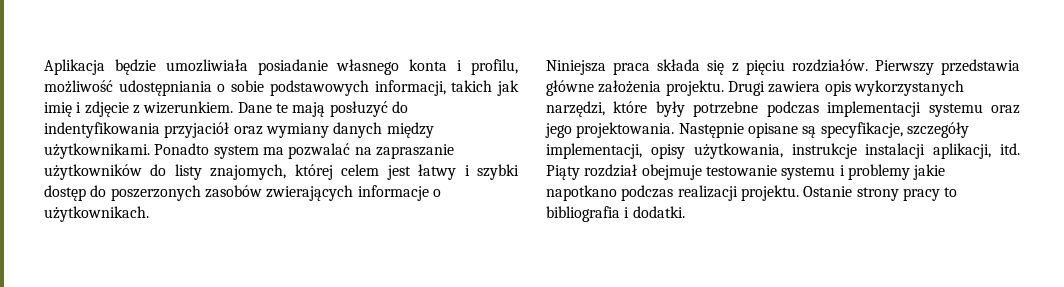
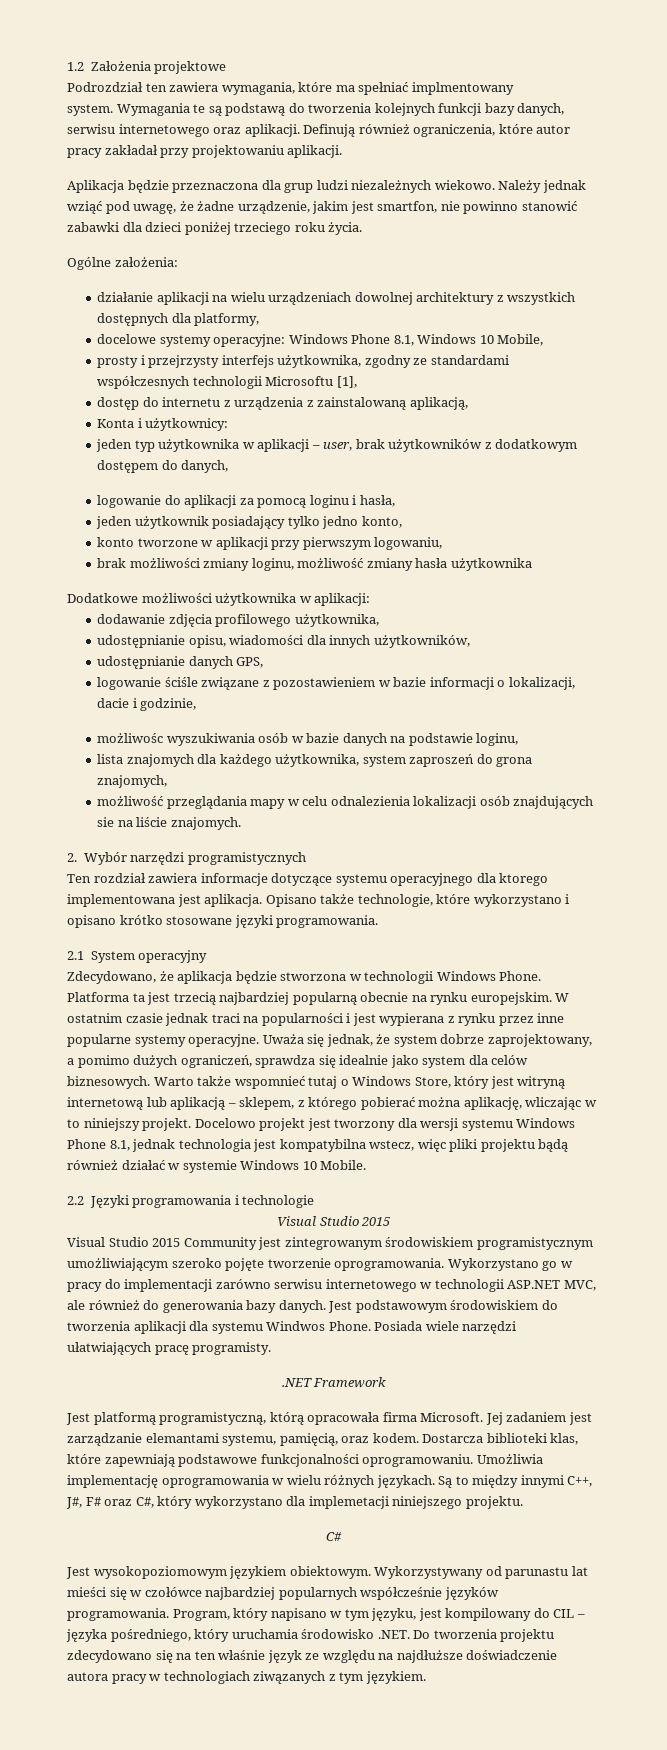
[44,59,518,75] [44,80,519,96] [44,101,408,117] [44,122,434,138] [44,143,454,159] [44,164,520,180] [44,185,441,201] [44,206,149,222] [546,59,1020,75] [546,80,964,96] [546,101,1020,117] [545,122,969,138] [546,143,1020,159] [546,164,946,180] [546,185,958,201] [546,206,685,222] Aplikacja będzie umozliwiała posiadanie własnego konta i profilu, możliwość udostępniania o sobie podstawowych informacji, takich jak imię i zdjęcie z wizerunkiem. Dane te mają posłuzyć do indentyfikowania przyjaciół oraz wymiany danych między użytkownikami. Ponadto system ma pozwalać na zapraszanie użytkowników do listy znajomych, której celem jest łatwy i szybki dostęp do poszerzonych zasobów zwierających informacje o użytkownikach. // Niniejsza praca składa się z pięciu rozdziałów. Pierwszy przedstawia główne założenia projektu. Drugi zawiera opis wykorzystanych narzędzi, które były potrzebne podczas implementacji systemu oraz jego projektowania. Następnie opisane są specyfikacje, szczegóły implementacji, opisy użytkowania, instrukcje instalacji aplikacji, itd. Piąty rozdział obejmuje testowanie systemu i problemy jakie napotkano podczas realizacji projektu. Ostanie strony pracy to bibliografia i dodatki. -> [67,61,227,74] [67,82,514,95] [67,103,565,116] [67,124,571,137] [67,145,343,158] [67,180,586,193] [67,201,577,214] [67,222,363,235] [67,257,178,270] [97,292,576,305] [97,313,260,326] [97,334,544,347] [97,355,509,368] [97,376,357,389] [97,397,468,410] [97,418,229,431] [96,439,578,452] [97,460,229,473] [97,495,395,508] [96,516,402,529] [97,537,443,550] [97,558,532,571] [67,593,371,606] [97,614,379,627] [97,635,470,648] [97,656,264,669] [97,677,575,690] [97,698,197,711] [97,733,519,746] [97,754,533,767] [97,775,168,788] [97,796,594,809] [97,817,241,830] [67,852,306,865] [67,873,549,886] [67,894,570,907] [67,915,379,928] [67,950,208,963] [67,971,542,984] [67,992,570,1005] [67,1013,565,1026] [67,1034,592,1047] [67,1055,529,1068] [67,1076,566,1089] [67,1097,597,1110] [67,1118,576,1131] [67,1139,569,1152] [67,1160,367,1173] [67,1195,315,1208] [276,1216,391,1226] [67,1237,593,1250] [67,1258,573,1271] [67,1279,596,1292] [67,1300,558,1313] [67,1321,517,1334] [67,1342,272,1355] [281,1377,387,1388] [66,1412,592,1425] [67,1433,579,1446] [67,1454,543,1467] [67,1475,593,1488] [66,1496,523,1509] [326,1532,342,1541] [66,1566,588,1579] [67,1587,499,1600] [67,1608,585,1621] [66,1629,555,1642] [67,1650,558,1663] [67,1671,426,1684] 1.2 Założenia projektowe // Podrozdział ten zawiera wymagania, które ma spełniać implmentowany // system. Wymagania te są podstawą do tworzenia kolejnych funkcji bazy danych, serwisu internetowego oraz aplikacji. Definują również ograniczenia, które autor pracy zakładał przy projektowaniu aplikacji. // Aplikacja będzie przeznaczona dla grup ludzi niezależnych wiekowo. Należy jednak wziąć pod uwagę, że żadne urządzenie, jakim jest smartfon, nie powinno stanowić zabawki dla dzieci poniżej trzeciego roku życia. // Ogólne założenia: // działanie aplikacji na wielu urządzeniach dowolnej architektury z wszystkich dostępnych dla platformy, // docelowe systemy operacyjne: Windows Phone 8.1, Windows 10 Mobile, // prosty i przejrzysty interfejs użytkownika, zgodny ze standardami współczesnych technologii Microsoftu [1], // dostęp do internetu z urządzenia z zainstalowaną aplikacją, // Konta i użytkownicy: // jeden typ użytkownika w aplikacji – user, brak użytkowników z dodatkowym dostępem do danych, // logowanie do aplikacji za pomocą loginu i hasła, // jeden użytkownik posiadający tylko jedno konto, // konto tworzone w aplikacji przy pierwszym logowaniu, // brak możliwości zmiany loginu, możliwość zmiany hasła użytkownika // Dodatkowe możliwości użytkownika w aplikacji: // dodawanie zdjęcia profilowego użytkownika, // udostępnianie opisu, wiadomości dla innych użytkowników, // udostępnianie danych GPS, // logowanie ściśle związane z pozostawieniem w bazie informacji o lokalizacji, dacie i godzinie, // możliwośc wyszukiwania osób w bazie danych na podstawie loginu, // lista znajomych dla każdego użytkownika, system zaproszeń do grona znajomych, // możliwość przeglądania mapy w celu odnalezienia lokalizacji osób znajdujących sie na liście znajomych. // 2. Wybór narzędzi programistycznych // Ten rozdział zawiera informacje dotyczące systemu operacyjnego dla ktorego implementowana jest aplikacja. Opisano także technologie, które wykorzystano i opisano krótko stosowane języki programowania. // 2.1 System operacyjny // Zdecydowano, że aplikacja będzie stworzona w technologii Windows Phone. Platforma ta jest trzecią najbardziej popularną obecnie na rynku europejskim. W ostatnim czasie jednak traci na popularności i jest wypierana z rynku przez inne popularne systemy operacyjne. Uważa się jednak, że system dobrze zaprojektowany, a pomimo dużych ograniczeń, sprawdza się idealnie jako system dla celów biznesowych. Warto także wspomnieć tutaj o Windows Store, który jest witryną internetową lub aplikacją – sklepem, z którego pobierać można aplikację, wliczając w to niniejszy projekt. Docelowo projekt jest tworzony dla wersji systemu Windows Phone 8.1, jednak technologia jest kompatybilna wstecz, więc pliki projektu bądą również działać w systemie Windows 10 Mobile. // 2.2 Języki programowania i technologie // Visual Studio 2015 // Visual Studio 2015 Community jest zintegrowanym środowiskiem programistycznym umożliwiającym szeroko pojęte tworzenie oprogramowania. Wykorzystano go w pracy do implementacji zarówno serwisu internetowego w technologii ASP.NET MVC, ale również do generowania bazy danych. Jest podstawowym środowiskiem do tworzenia aplikacji dla systemu Windwos Phone. Posiada wiele narzędzi ułatwiających pracę programisty. // .NET Framework // Jest platformą programistyczną, którą opracowała firma Microsoft. Jej zadaniem jest zarządzanie elemantami systemu, pamięcią, oraz kodem. Dostarcza biblioteki klas, które zapewniają podstawowe funkcjonalności oprogramowaniu. Umożliwia implementację oprogramowania w wielu różnych językach. Są to między innymi C++, J#, F# oraz C#, który wykorzystano dla implemetacji niniejszego projektu. // C# // Jest wysokopoziomowym językiem obiektowym. Wykorzystywany od parunastu lat mieści się w czołówce najbardziej popularnych współcześnie języków programowania. Program, który napisano w tym języku, jest kompilowany do CIL – języka pośredniego, który uruchamia środowisko .NET. Do tworzenia projektu zdecydowano się na ten właśnie język ze względu na najdłuższe doświadczenie autora pracy w technologiach ziwązanych z tym językiem.

